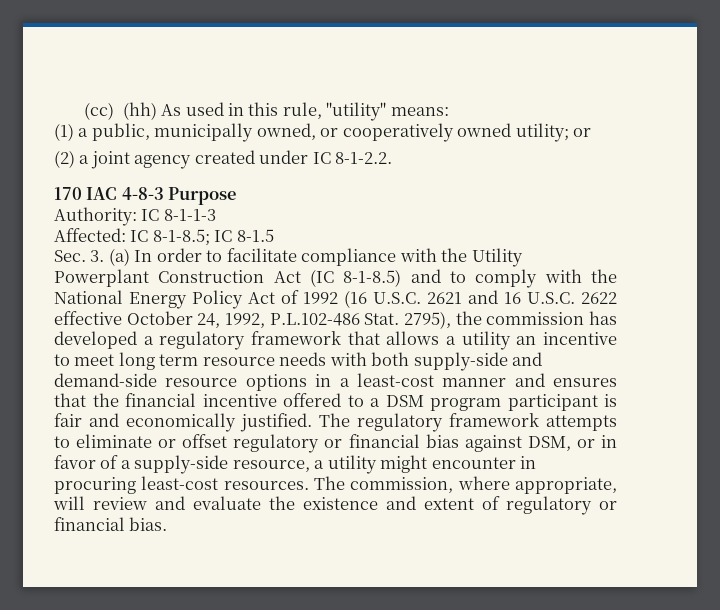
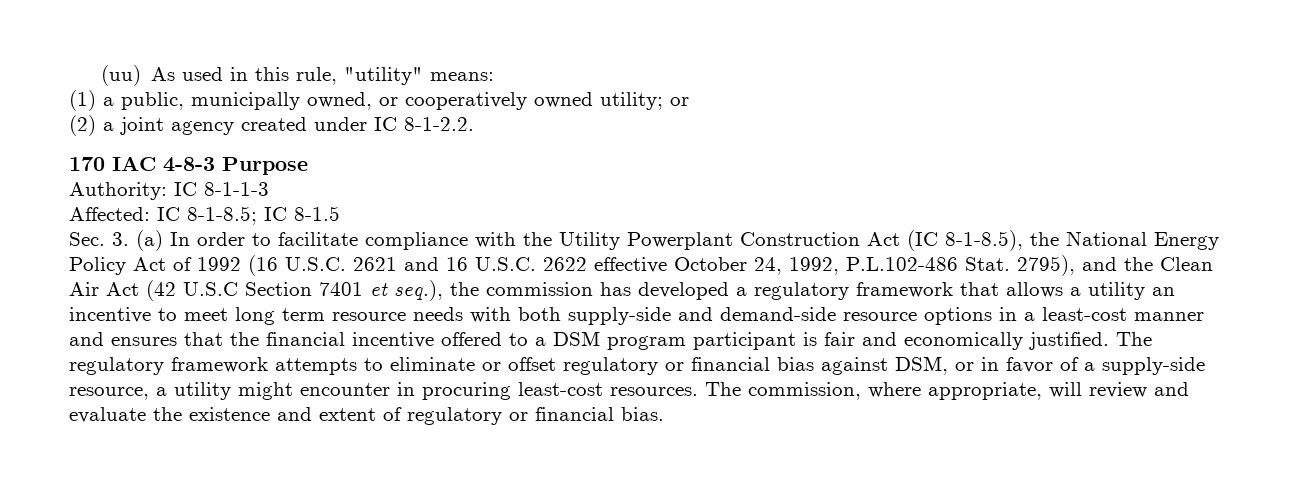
[84,102,157,120] (cc) (hh) -> [100,65,141,86] (uu)
[343,269,582,288] 8-1-8.5) and to comply with -> [945,230,1023,251] 8-1-8.5),
(451, 320) none -> [1082,257,1213,271] [69,280,443,301] and the Clean Air Act (42 U.S.C Section 7401 et seq.),

